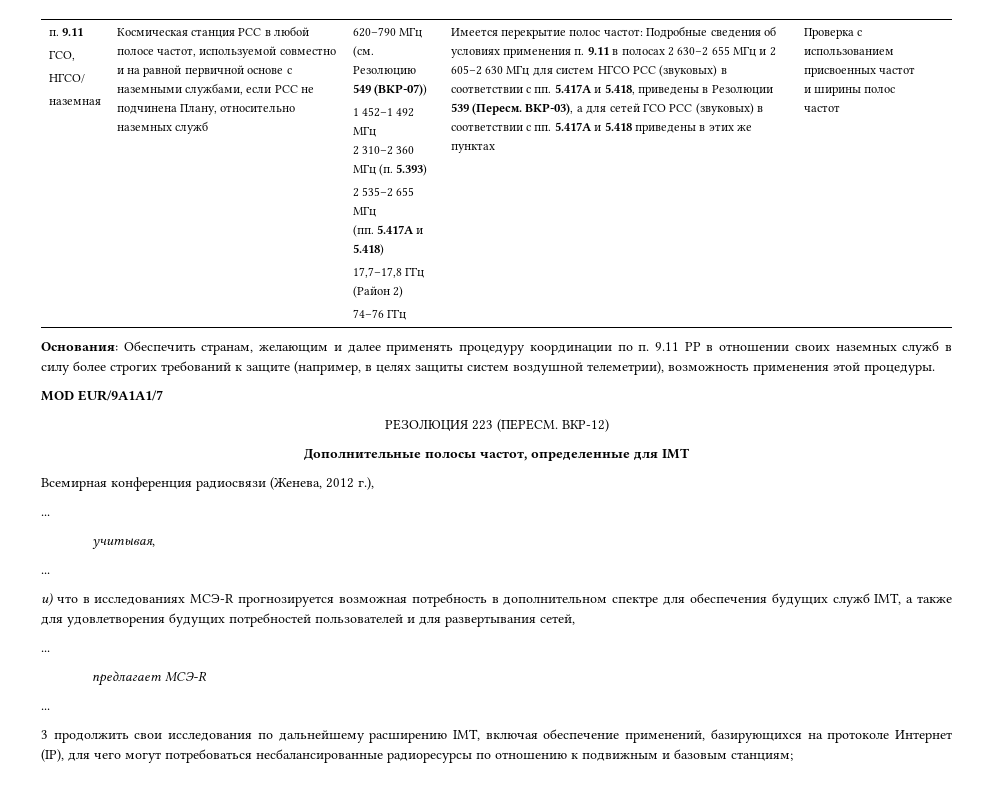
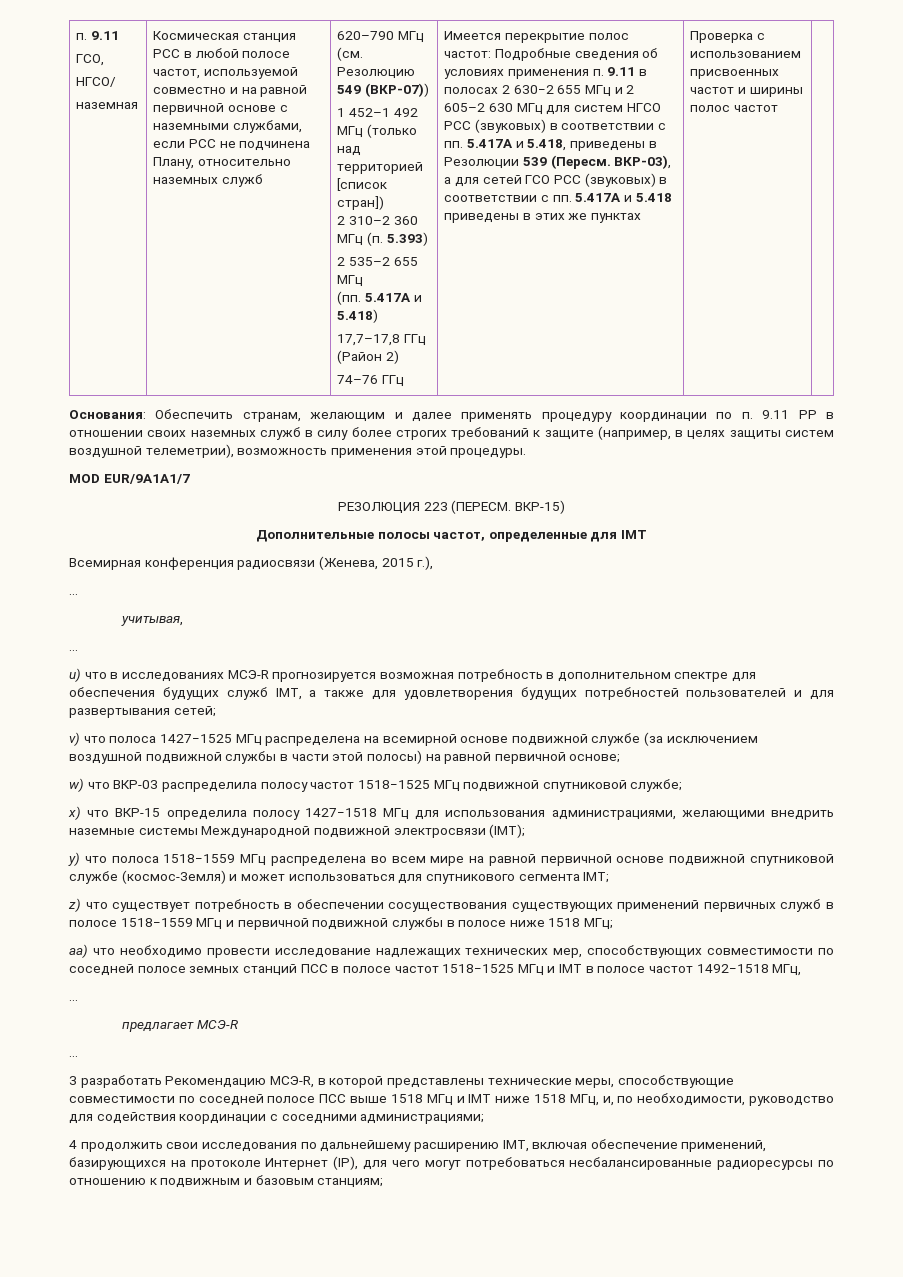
(376, 132) none -> [366,124,417,138] [337,146,362,156] [337,162,424,174] [337,178,388,191] [337,196,385,210] (только над территорией [список стран])
[561,419,609,432] ВКР-12) -> [514,500,565,514] ВКР-15)
[326,478,354,488] 2012 -> [381,558,414,567] 2015
[540,614,575,625] сетей, -> [173,706,216,717] [69,732,758,746] [69,750,621,764] [69,778,683,792] [68,806,834,820] [69,824,526,838] [68,852,835,866] [69,870,610,884] [68,898,834,912] [69,917,614,930] [69,944,835,958] [69,964,802,976] сетей; // v) что полоса 1427−1525 МГц распределена на всемирной основе подвижной службе (за исключением воздушной подвижной службы в части этой полосы) на равной первичной основе; // w) что ВКР-03 распределила полосу частот 1518−1525 МГц подвижной спутниковой службе; // x) что ВКР-15 определила полосу 1427−1518 МГц для использования администрациями, желающими внедрить наземные системы Международной подвижной электросвязи (IMT); // y) что полоса 1518−1559 МГц распределена во всем мире на равной первичной основе подвижной спутниковой службе (космос-Земля) и может использоваться для спутникового сегмента IMT; // z) что существует потребность в обеспечении сосуществования существующих применений первичных служб в полосе 1518−1559 МГц и первичной подвижной службы в полосе ниже 1518 МГц; // aa) что необходимо провести исследование надлежащих технических мер, способствующих совместимости по соседней полосе земных станций ПСС в полосе частот 1518−1525 МГц и IMT в полосе частот 1492−1518 МГц,
(48, 734) none -> [80,1075,734,1088] [69,1093,834,1106] [69,1112,485,1124] [69,1140,77,1149] разработать Рекомендацию МСЭ-R, в которой представлены технические меры, способствующие совместимости по соседней полосе ПСС выше 1518 МГц и IMT ниже 1518 МГц, и, по необходимости, руководство для содействия координации с соседними администрациями; // 4

